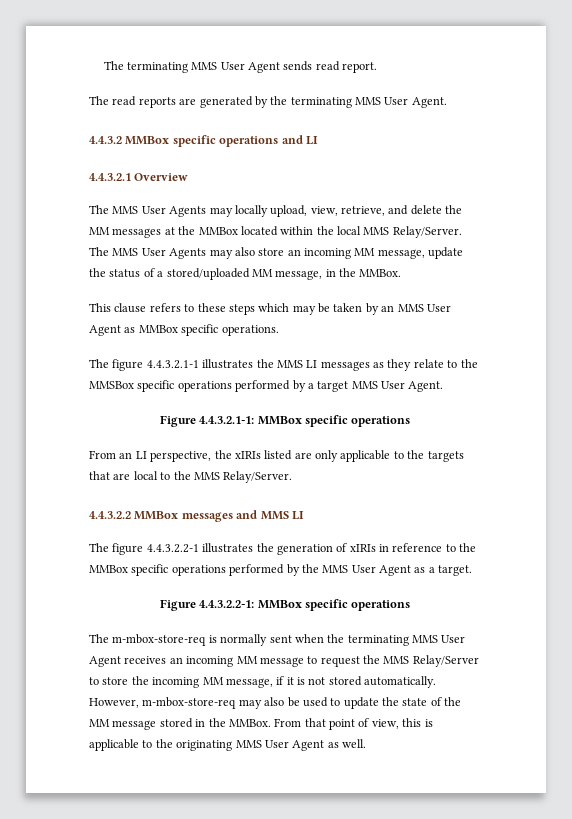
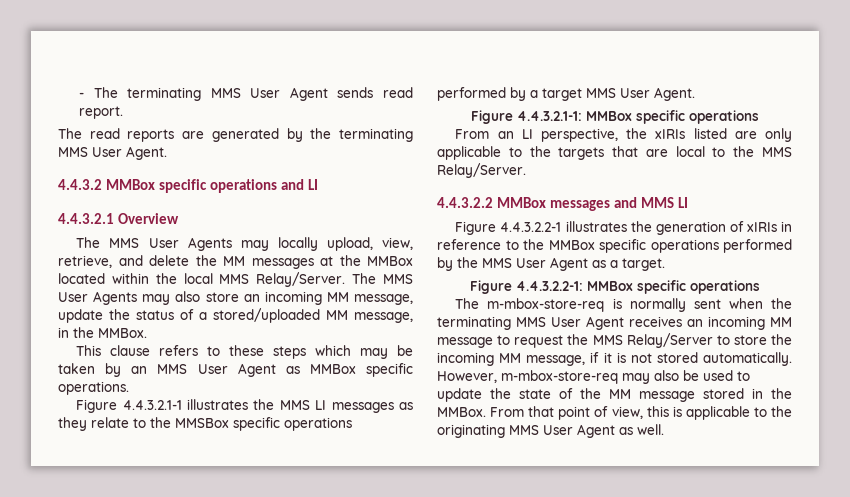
(103, 65) none -> [78,92,84,98] -
[89,359,144,371] The figure -> [76,399,118,413] Figure
[89,543,144,555] The figure -> [455,221,497,235] Figure

